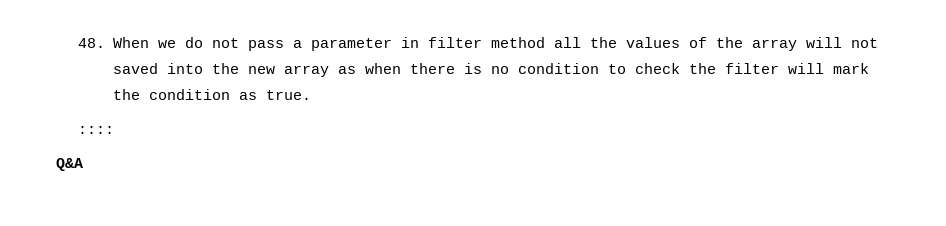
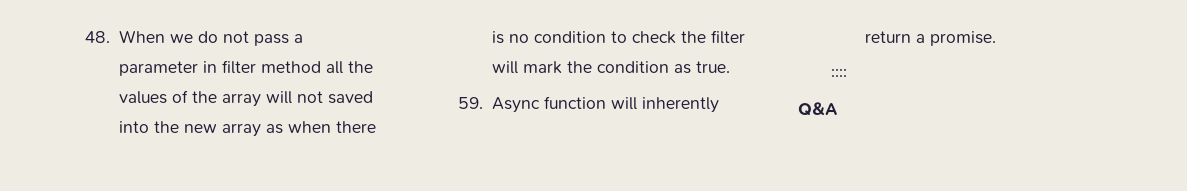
(311, 95) none -> [458,96,719,113] [864,31,996,46] // 59. Async function will inherently return a promise.

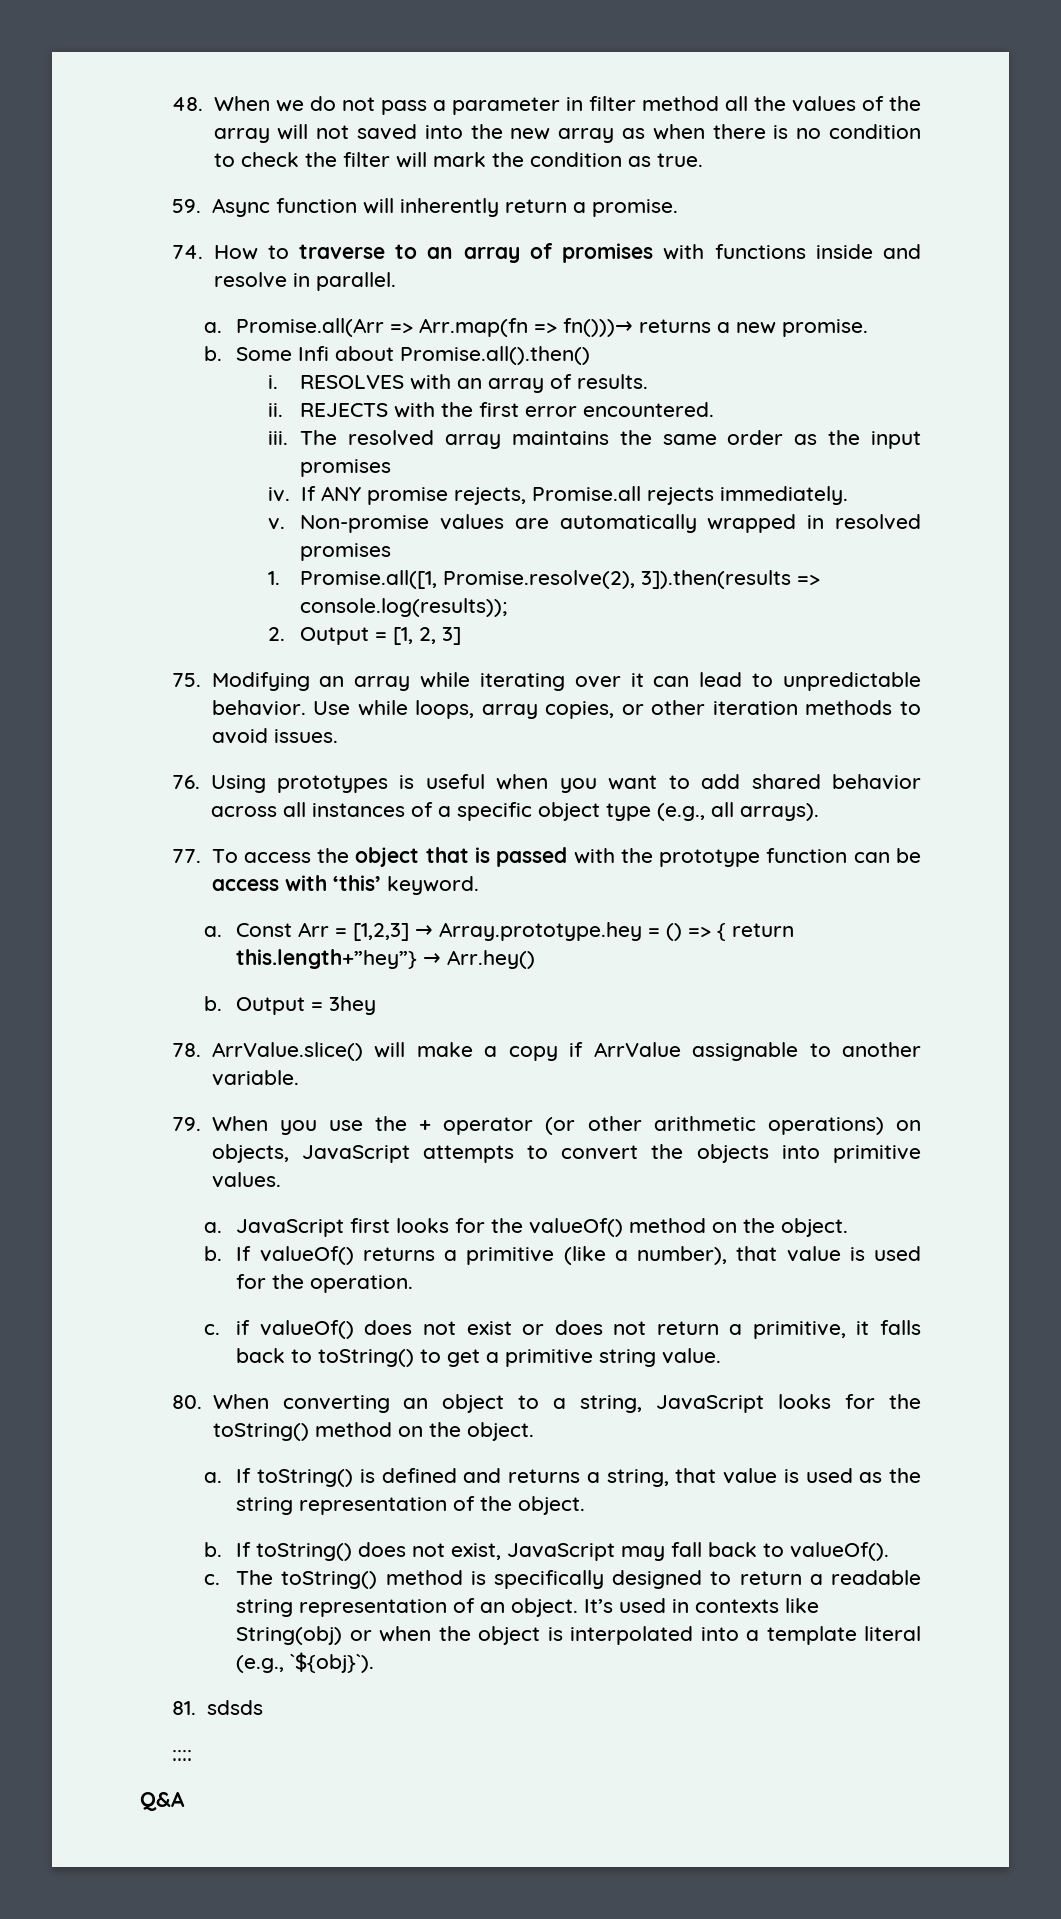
(996, 38) none -> [172,243,921,263] [213,272,396,291] [204,318,869,337] [204,346,591,365] [268,374,649,393] [268,402,715,418] [268,430,921,449] [300,459,392,477] [268,486,848,505] [268,514,921,533] [300,543,392,561] [268,570,821,589] [300,598,508,617] [268,627,462,645] [172,672,921,691] [211,700,921,719] [211,728,338,744] [172,774,922,793] [210,802,819,821] [172,847,922,867] [211,875,479,895] [204,922,795,941] [236,949,536,969] [204,996,377,1015] [172,1042,921,1061] [211,1070,299,1086] [172,1116,921,1135] [211,1144,921,1163] [211,1172,281,1188] [204,1218,849,1237] [204,1246,921,1265] [236,1274,414,1293] [204,1320,921,1339] [236,1348,722,1367] [172,1394,922,1413] [212,1422,534,1441] [204,1468,921,1487] [236,1496,586,1515] [204,1542,890,1561] [204,1570,922,1589] [236,1598,820,1617] [236,1626,921,1645] [236,1652,375,1673] [172,1700,263,1715] // 74. How to traverse to an array of promises with functions inside and resolve in parallel. // a. Promise.all(Arr => Arr.map(fn => fn()))→ returns a new promise. // b. Some Infi about Promise.all().then() // i. RESOLVES with an array of results. // ii. REJECTS with the first error encountered. // iii. The resolved array maintains the same order as the input promises // iv. If ANY promise rejects, Promise.all rejects immediately. // v. Non-promise values are automatically wrapped in resolved promises // 1. Promise.all([1, Promise.resolve(2), 3]).then(results => console.log(results)); // 2. Output = [1, 2, 3] // 75. Modifying an array while iterating over it can lead to unpredictable behavior. Use while loops, array copies, or other iteration methods to avoid issues. // 76. Using prototypes is useful when you want to add shared behavior across all instances of a specific object type (e.g., all arrays). // 77. To access the object that is passed with the prototype function can be access with ‘this’ keyword. // a. Const Arr = [1,2,3] → Array.prototype.hey = () => { return this.length+”hey”} → Arr.hey() // b. Output = 3hey // 78. ArrValue.slice() will make a copy if ArrValue assignable to another variable. // 79. When you use the + operator (or other arithmetic operations) on objects, JavaScript attempts to convert the objects into primitive values. // a. JavaScript first looks for the valueOf() method on the object. // b. If valueOf() returns a primitive (like a number), that value is used for the operation. // c. if valueOf() does not exist or does not return a primitive, it falls back to toString() to get a primitive string value. // 80. When converting an object to a string, JavaScript looks for the toString() method on the object. // a. If toString() is defined and returns a string, that value is used as the string representation of the object. // b. If toString() does not exist, JavaScript may fall back to valueOf(). // c. The toString() method is specifically designed to return a readable string representation of an object. It’s used in contexts like String(obj) or when the object is interpolated into a template literal (e.g., `${obj}`). // 81. sdsds

